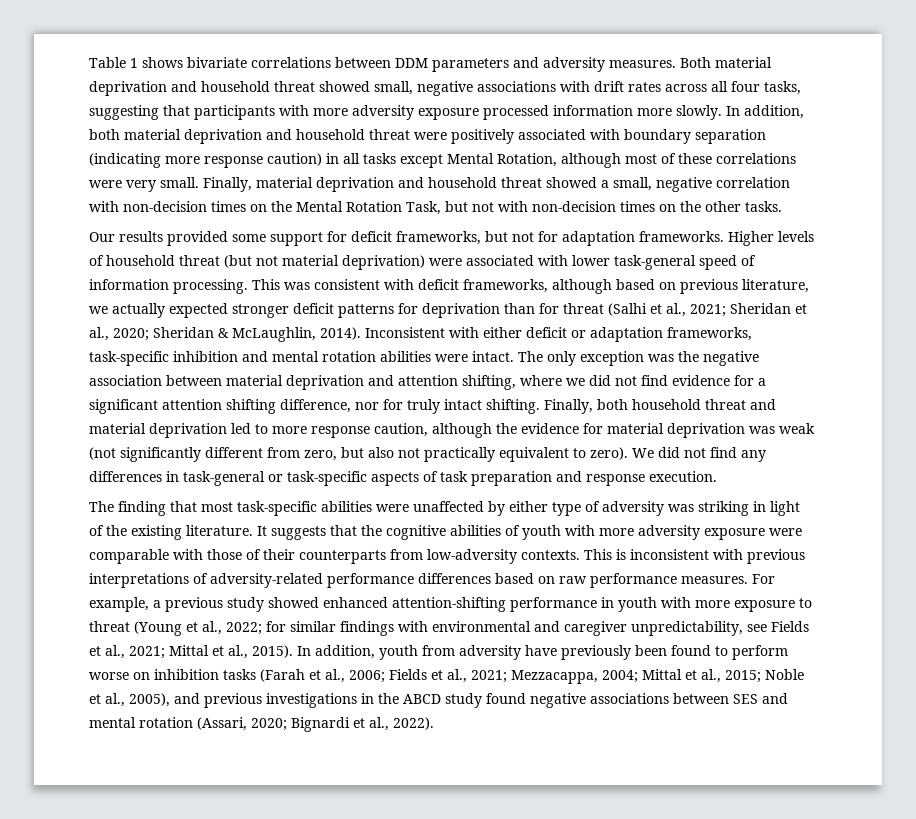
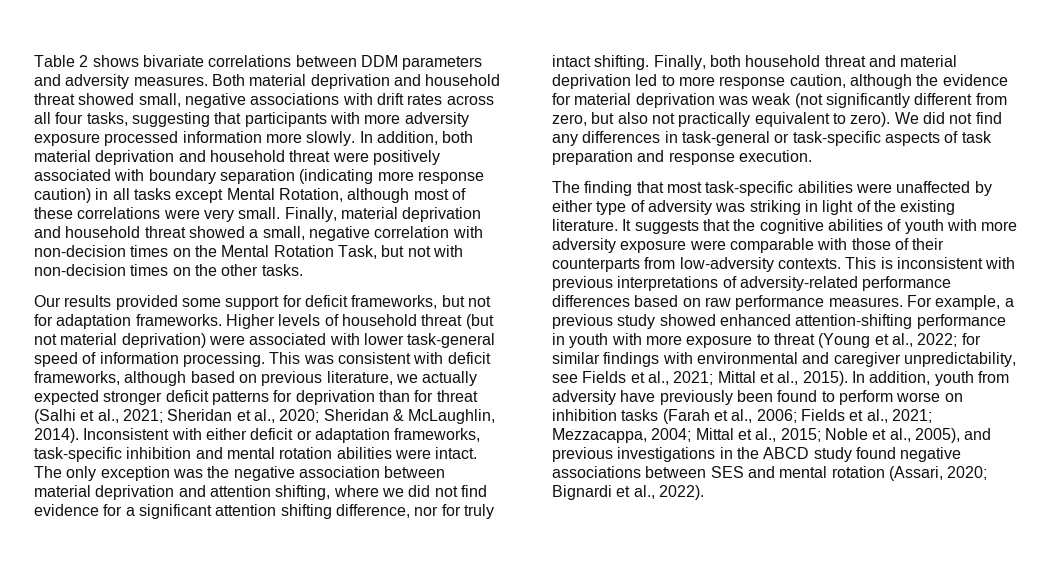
[130,58,138,68] 1 -> [79,55,89,67] 2

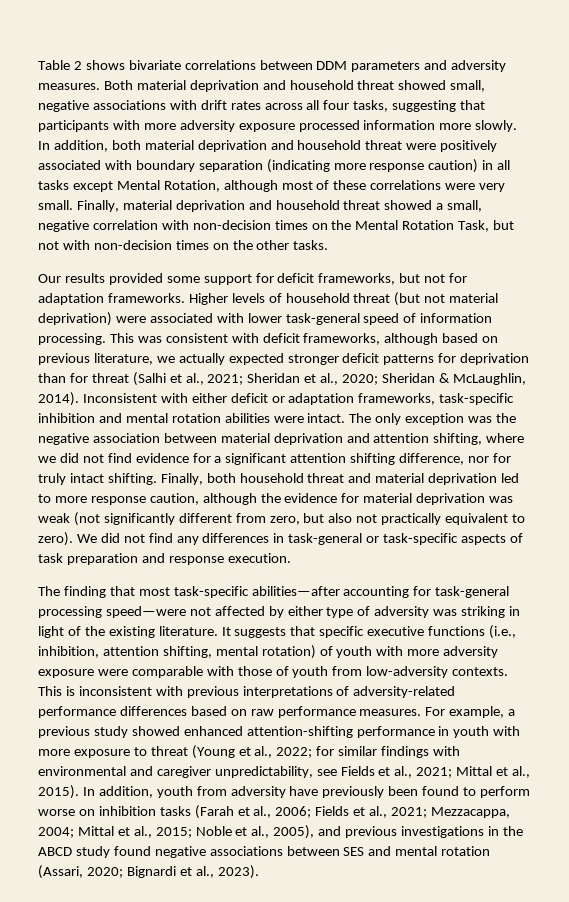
[797,181,971,193] abilities were unaffected -> [251,586,510,598] [38,606,265,618] abilities—after accounting for task-general processing speed—were not affected
[733,219,883,234] the cognitive abilities -> [319,625,517,639] [38,645,316,659] specific executive functions (i.e., inhibition, attention shifting, mental rotation)
[912,238,945,250] [552,258,640,272] their counterparts -> [292,666,329,678] youth
[658,485,704,500] 2022). -> [217,865,259,879] 2023).

